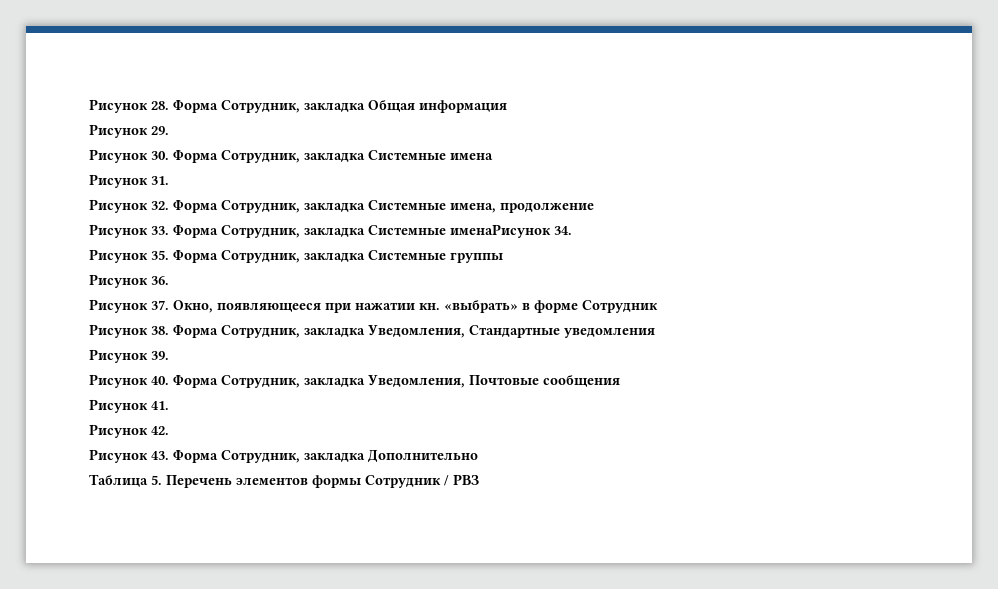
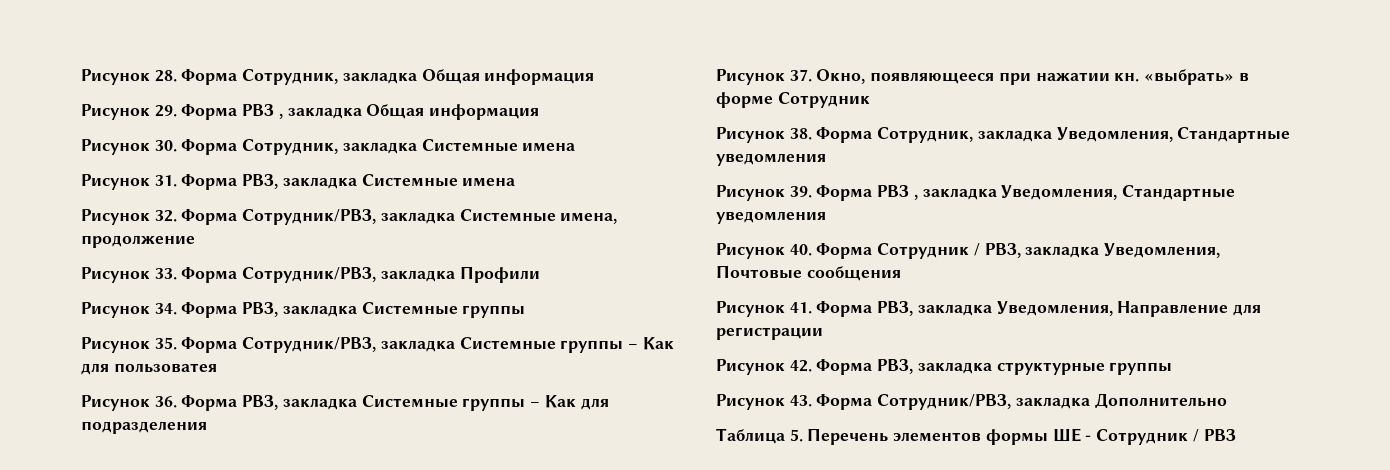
(169, 130) none -> [181,104,540,120] Форма РВЗ , закладка Общая информация
(169, 180) none -> [181,174,516,190] Форма РВЗ, закладка Системные имена
[221,200,300,213] Сотрудник, -> [242,209,377,225] Сотрудник/РВЗ,
[221,224,572,238] [89,249,503,263] [89,274,169,288] Сотрудник, закладка Системные именаРисунок 34. // Рисунок 35. Форма Сотрудник, закладка Системные группы // Рисунок 36. -> [242,266,540,283] [81,302,526,318] [81,337,674,353] [81,363,217,375] [81,395,609,411] [81,421,207,434] Сотрудник/РВЗ, закладка Профили // Рисунок 34. Форма РВЗ, закладка Системные группы // Рисунок 35. Форма Сотрудник/РВЗ, закладка Системные группы – Как для пользоватея // Рисунок 36. Форма РВЗ, закладка Системные группы – Как для подразделения
(169, 355) none -> [816,185,1236,201] [716,211,826,224] Форма РВЗ , закладка Уведомления, Стандартные уведомления
[221,375,300,388] Сотрудник, -> [877,243,1021,259] Сотрудник / РВЗ,
[89,424,169,438] // Рисунок 42. -> [816,301,1262,317] [716,327,823,340] [716,359,1173,375] Форма РВЗ, закладка Уведомления, Направление для регистрации // Рисунок 42. Форма РВЗ, закладка структурные группы
[221,450,300,463] Сотрудник, -> [877,394,1012,410] Сотрудник/РВЗ,
(361, 481) none -> [1052,428,1092,442] ШЕ -

